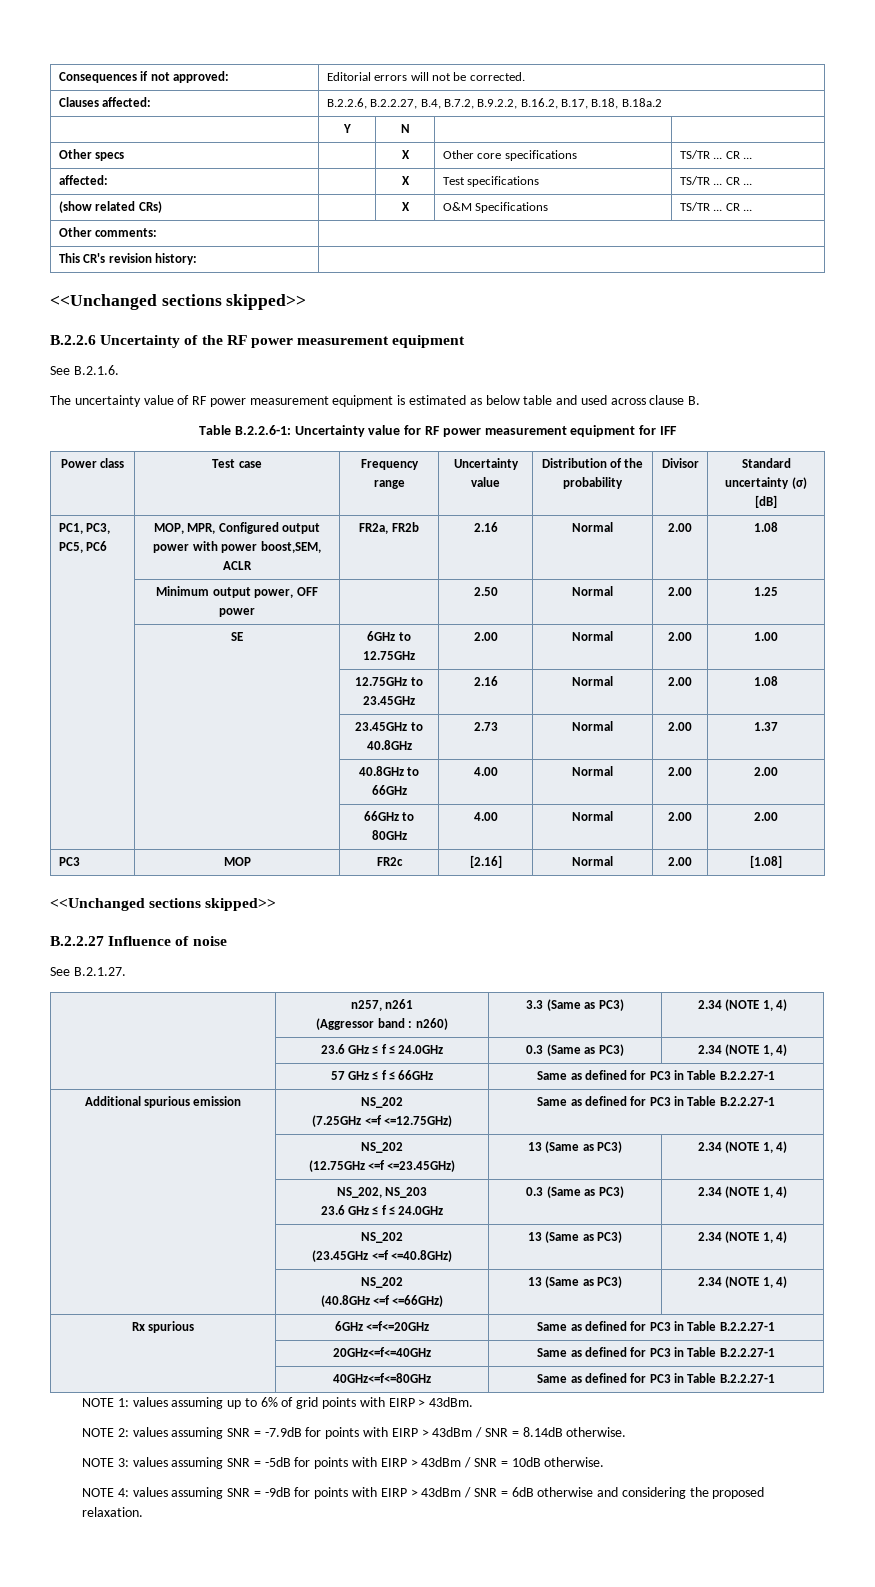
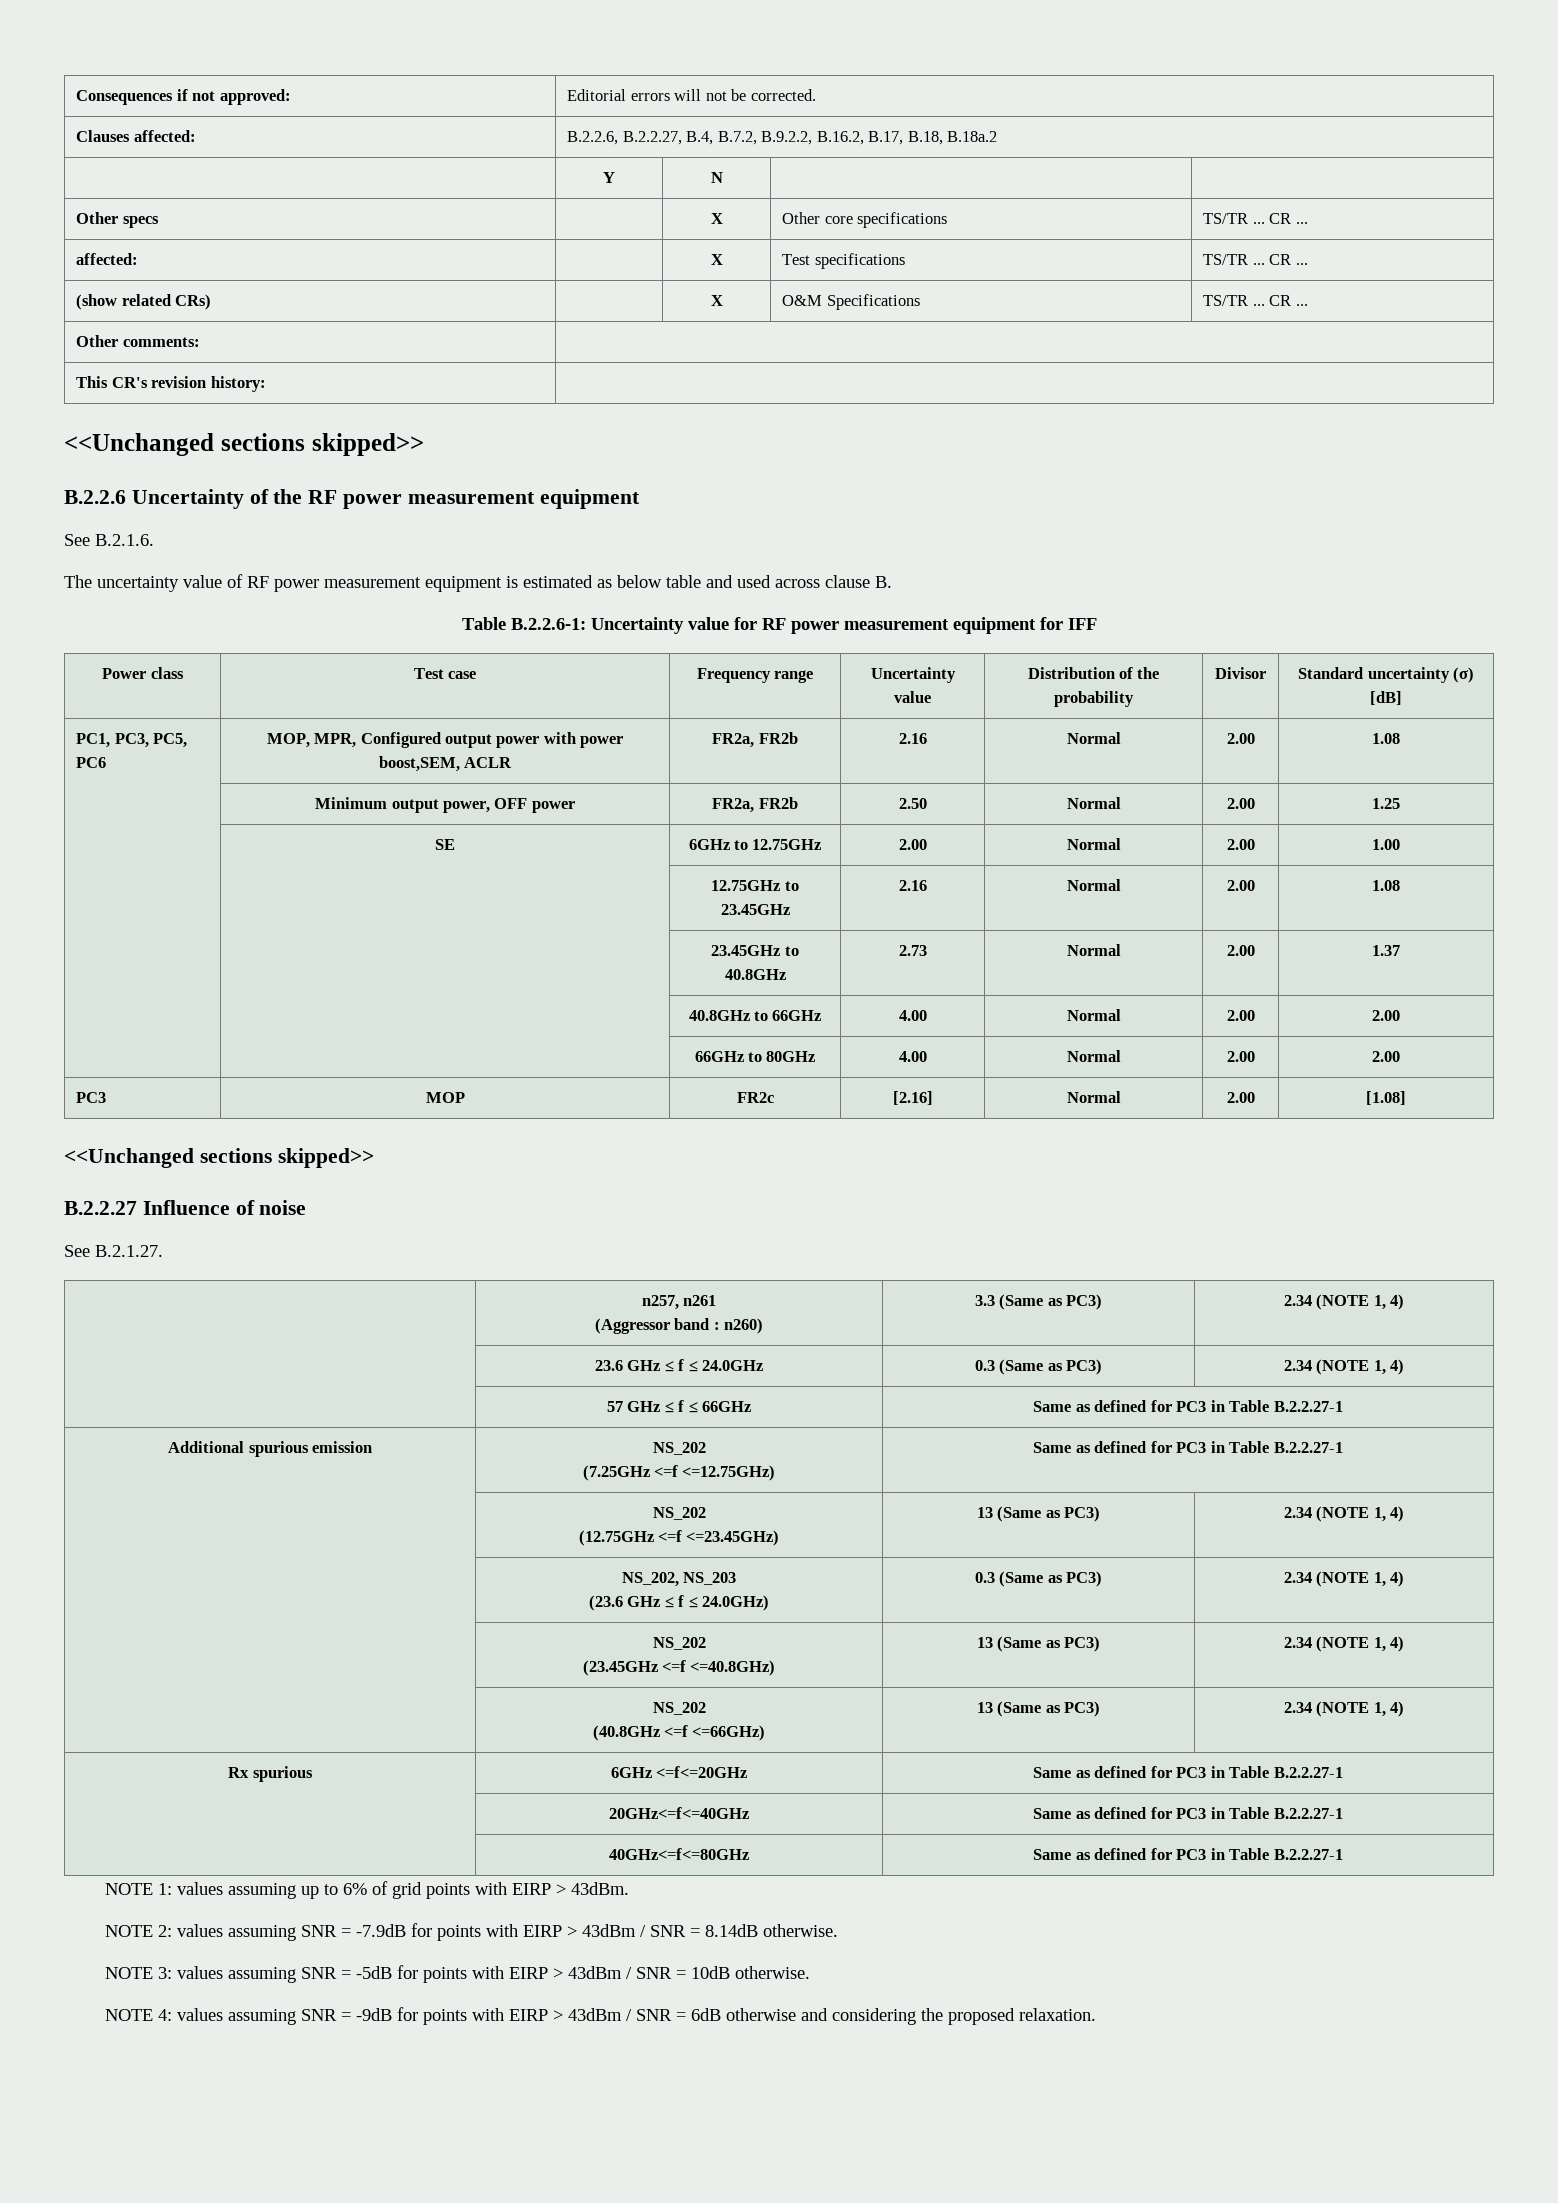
(255, 612) none -> [712,797,798,813] FR2a, FR2b
[320,1205,444,1215] 23.6 GHz ≤ f ≤ 24.0GHz -> [588,1595,770,1611] (23.6 GHz ≤ f ≤ 24.0GHz)

